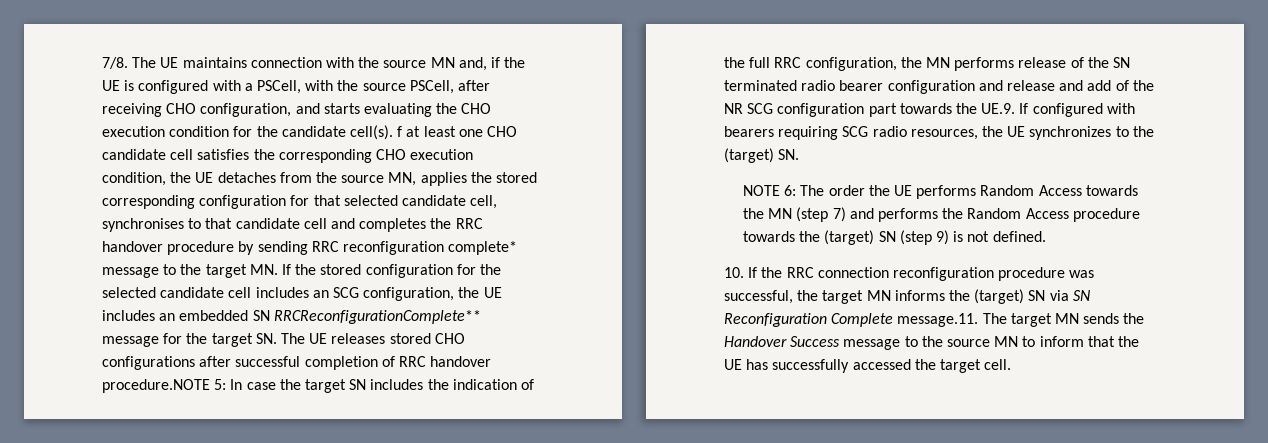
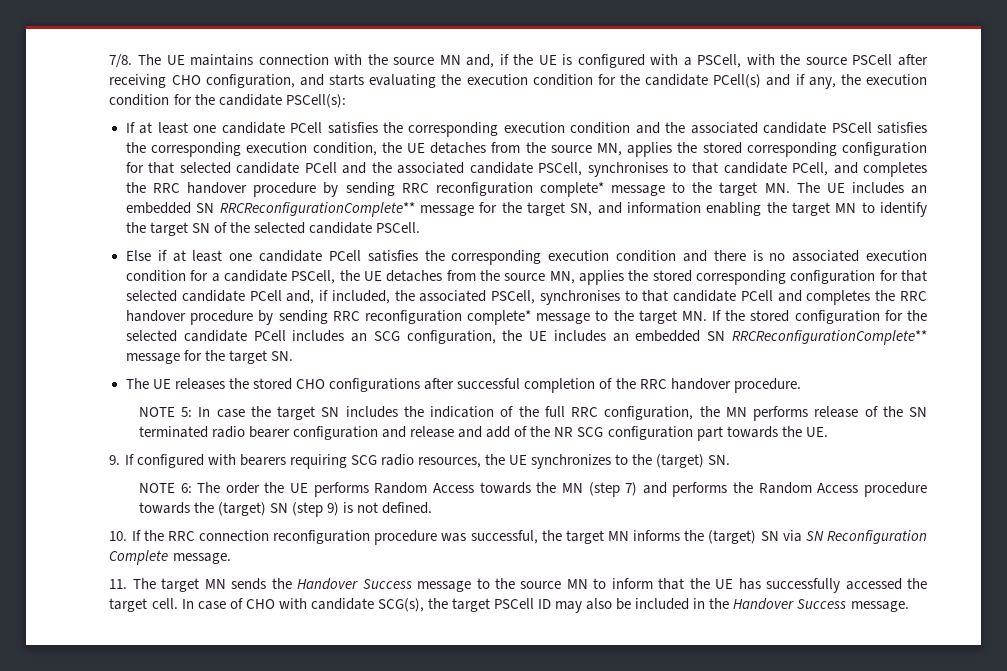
[409,80,454,94] PSCell, -> [852,54,893,65] PSCell
[461,103,492,114] [102,125,517,140] [102,149,406,163] CHO execution condition for the candidate cell(s). f at least one CHO candidate cell satisfies the corresponding CHO -> [466,74,928,89] [109,94,346,108] [125,122,928,137] [125,142,242,157] execution condition for the candidate PCell(s) and if any, the execution condition for the candidate PSCell(s): // If at least one candidate PCell satisfies the corresponding execution condition and the associated candidate PSCell satisfies the corresponding
[470,195,498,209] [102,218,327,232] cell, synchronises to that candidate cell -> [304,162,927,177] [125,182,928,197] [125,202,927,217] [125,222,421,236] [125,250,927,265] [125,270,927,285] [125,290,773,305] PCell and the associated candidate PSCell, synchronises to that candidate PCell, and completes the RRC handover procedure by sending RRC reconfiguration complete* message to the target MN. The UE includes an embedded SN RRCReconfigurationComplete** message for the target SN, and information enabling the target MN to identify the target SN of the selected candidate PSCell. // Else if at least one candidate PCell satisfies the corresponding execution condition and there is no associated execution condition for a candidate PSCell, the UE detaches from the source MN, applies the stored corresponding configuration for that selected candidate PCell and, if included, the associated PSCell, synchronises to that candidate PCell
[228,287,252,298] cell -> [253,330,286,341] PCell
(277, 338) none -> (294, 356) //
(386, 338) none -> [229,378,250,389] the
[398,356,492,367] [102,379,211,393] RRC handover procedure.NOTE -> [615,378,801,393] [138,407,175,417] the RRC handover procedure. // NOTE
[981,103,1016,114] UE.9. -> [805,427,828,437] [109,455,121,465] UE. // 9.
[897,313,979,327] message.11. -> [172,553,231,564] [109,579,128,589] message. // 11.
(1012, 364) none -> [181,598,909,613] In case of CHO with candidate SCG(s), the target PSCell ID may also be included in the Handover Success message.

